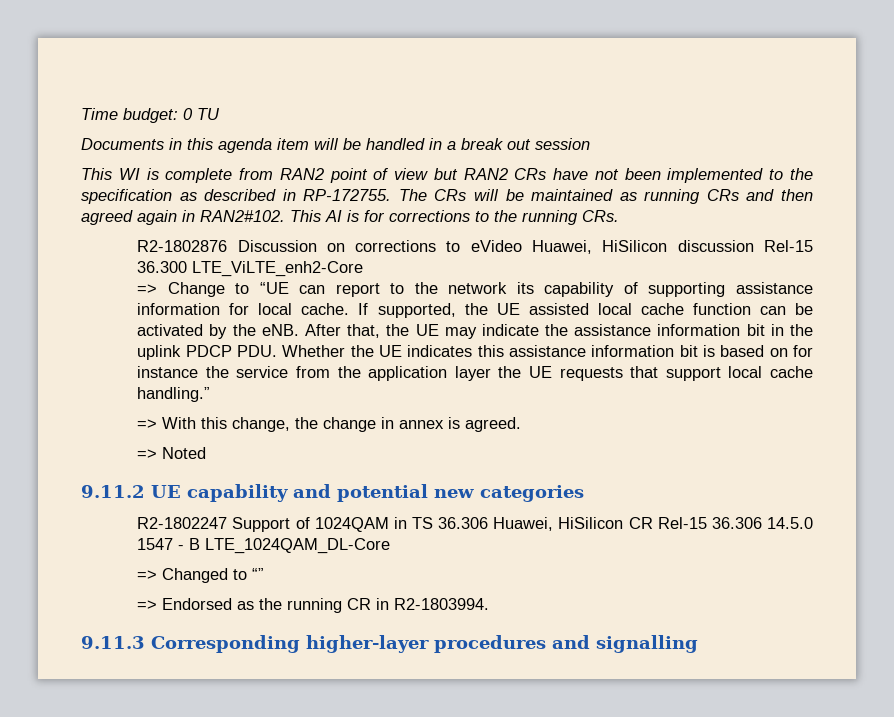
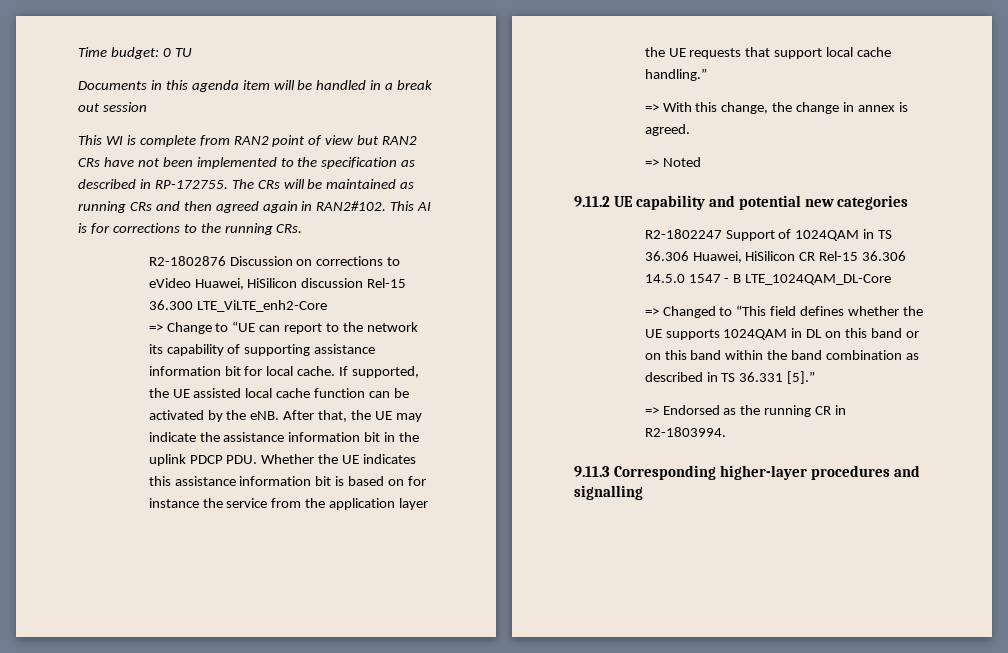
(221, 309) none -> [224,366,241,376] bit
[252,568,265,580] “” -> [736,305,924,316] [644,328,919,340] [644,350,920,360] [644,371,816,384] “This field defines whether the UE supports 1024QAM in DL on this band or on this band within the band combination as described in TS 36.331 [5].”

